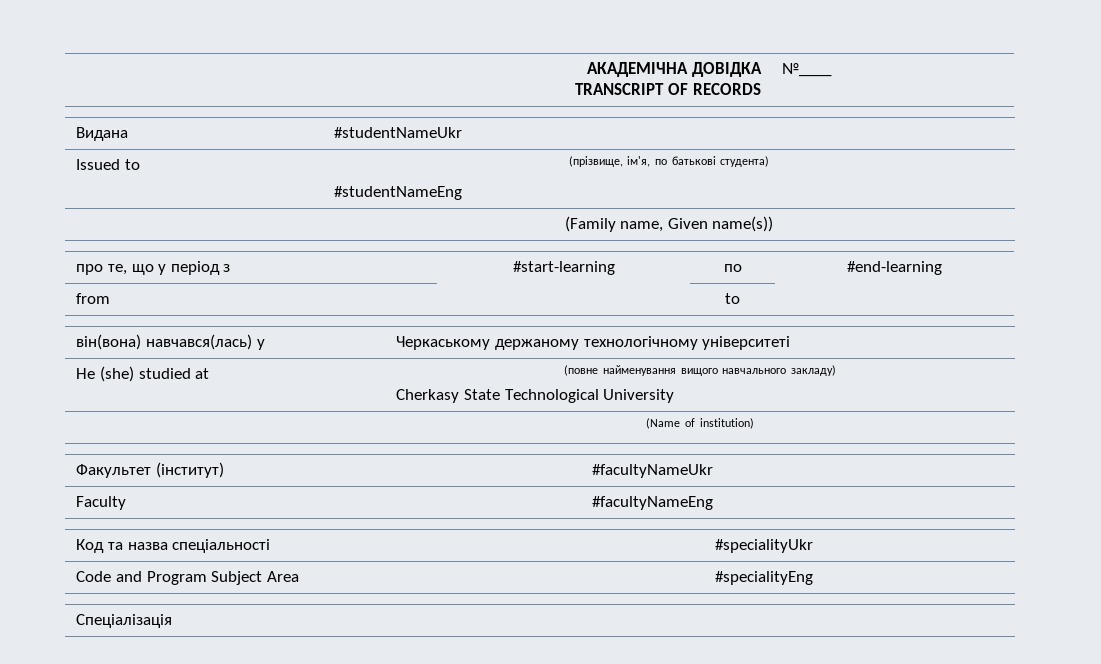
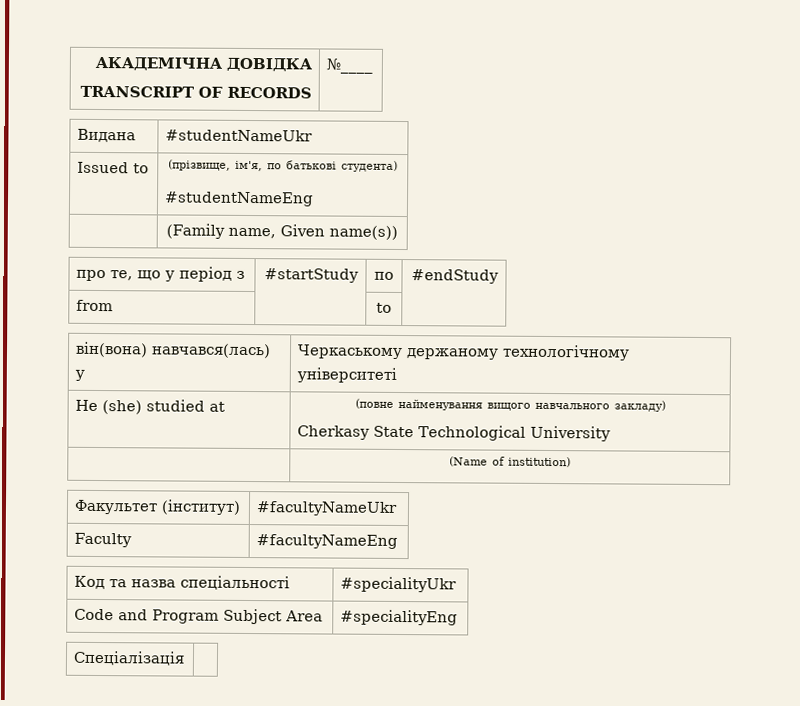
[512,261,615,275] #start-learning -> [263,268,359,283] #startStudy
[846,261,942,275] #end-learning -> [410,269,499,284] #endStudy

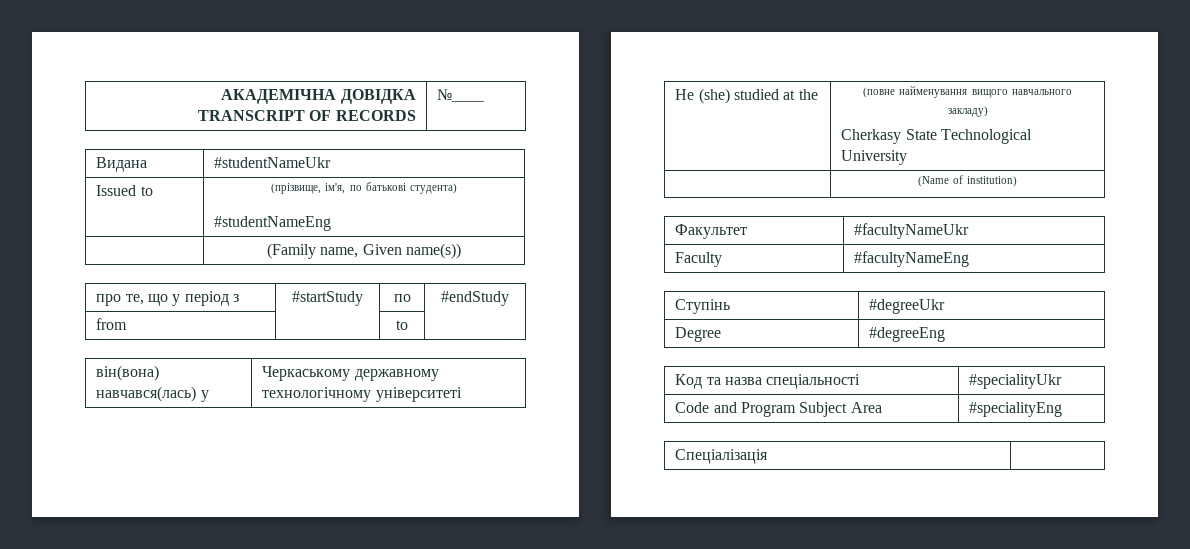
[406,348,500,360] держаному -> [354,369,439,381] державному
(226, 406) none -> [798,89,818,100] the
[161,499,242,515] (інститут) -> (748, 231) none
(399, 541) none -> [675,299,731,314] [869,299,946,314] [675,327,722,342] [869,327,946,342] // Ступінь | #degreeUkr // Degree | #degreeEng

